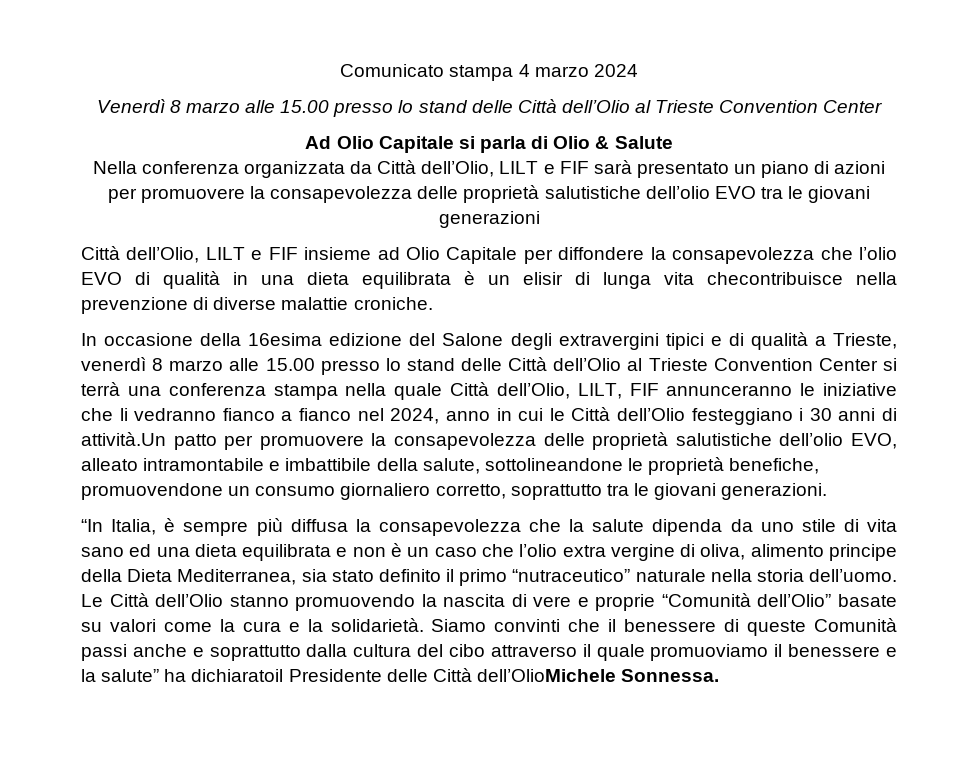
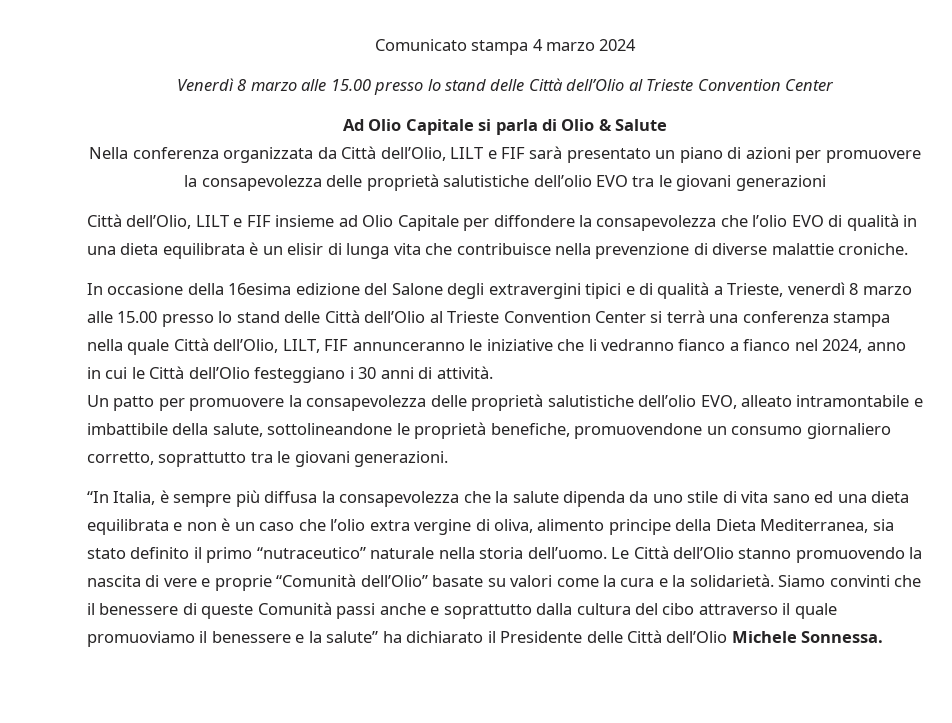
[707,272,843,285] checontribuisce -> [425,243,551,255] che contribuisce
[81,432,166,446] attività.Un -> [436,366,493,379] [87,395,109,407] attività. // Un
[191,669,284,682] dichiaratoil -> [406,631,496,643] dichiarato il
[476,669,616,682] dell’OlioMichele -> [666,631,797,643] dell’Olio Michele

